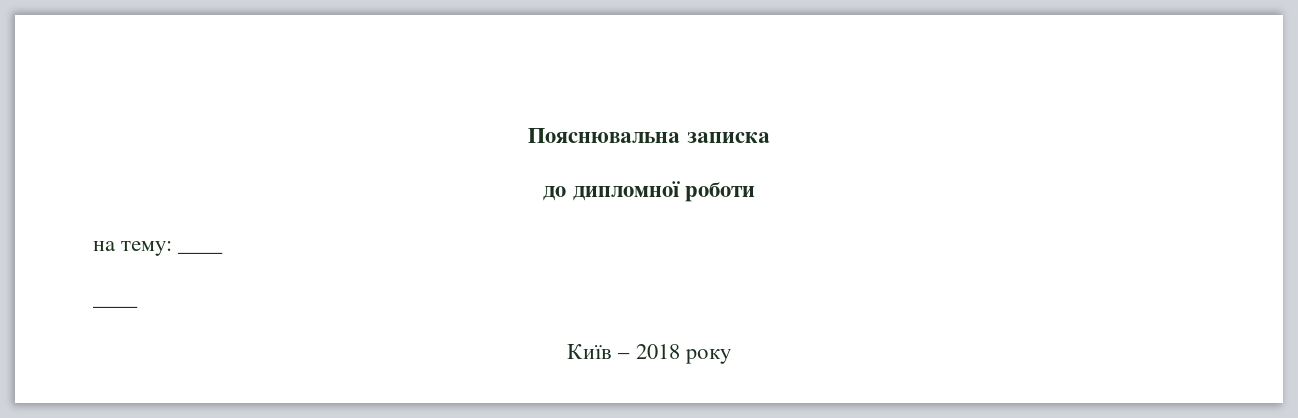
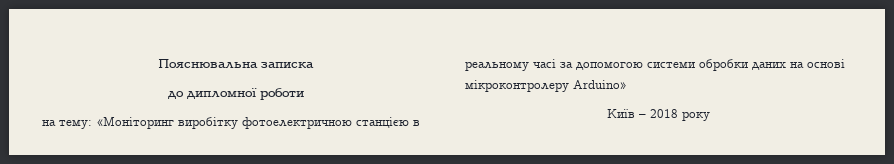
[178,251,224,254] [93,305,138,308] ____ // ____ -> [96,116,420,129] [465,59,845,71] [465,80,627,92] «Моніторинг виробітку фотоелектричною станцією в реальному часі за допомогою системи обробки даних на основі мікроконтролеру Arduino»

